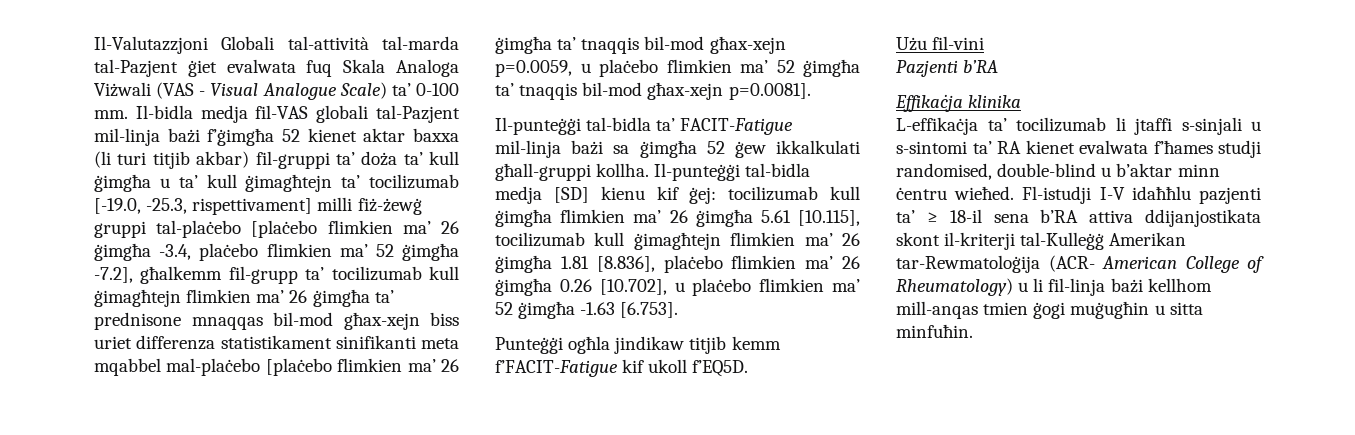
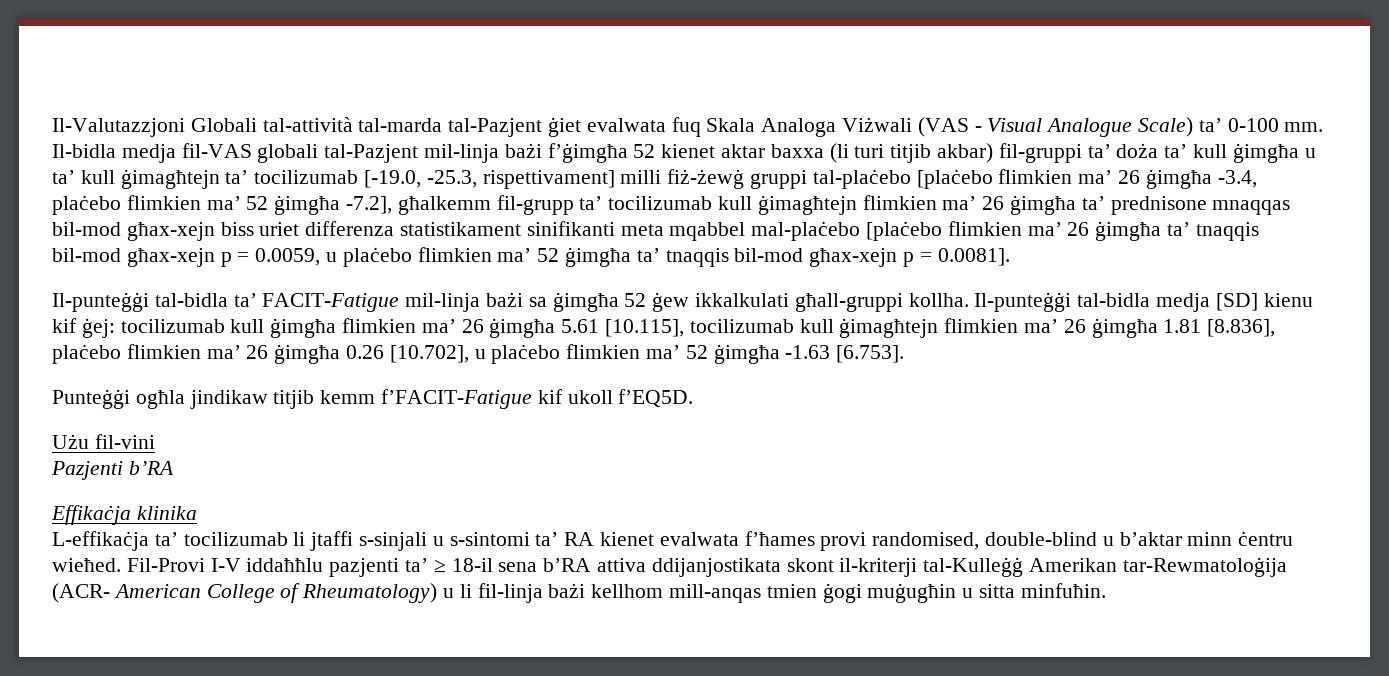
[495,60,572,77] p=0.0059, -> [220,248,321,267] p = 0.0059,
[728,83,811,100] p=0.0081]. -> [903,248,1010,267] p = 0.0081].
[1218,140,1261,158] studji -> [820,532,867,551] provi
[1022,186,1191,204] Fl-istudji I-V idaħħlu -> [126,558,324,572] Fil-Provi I-V iddaħħlu

